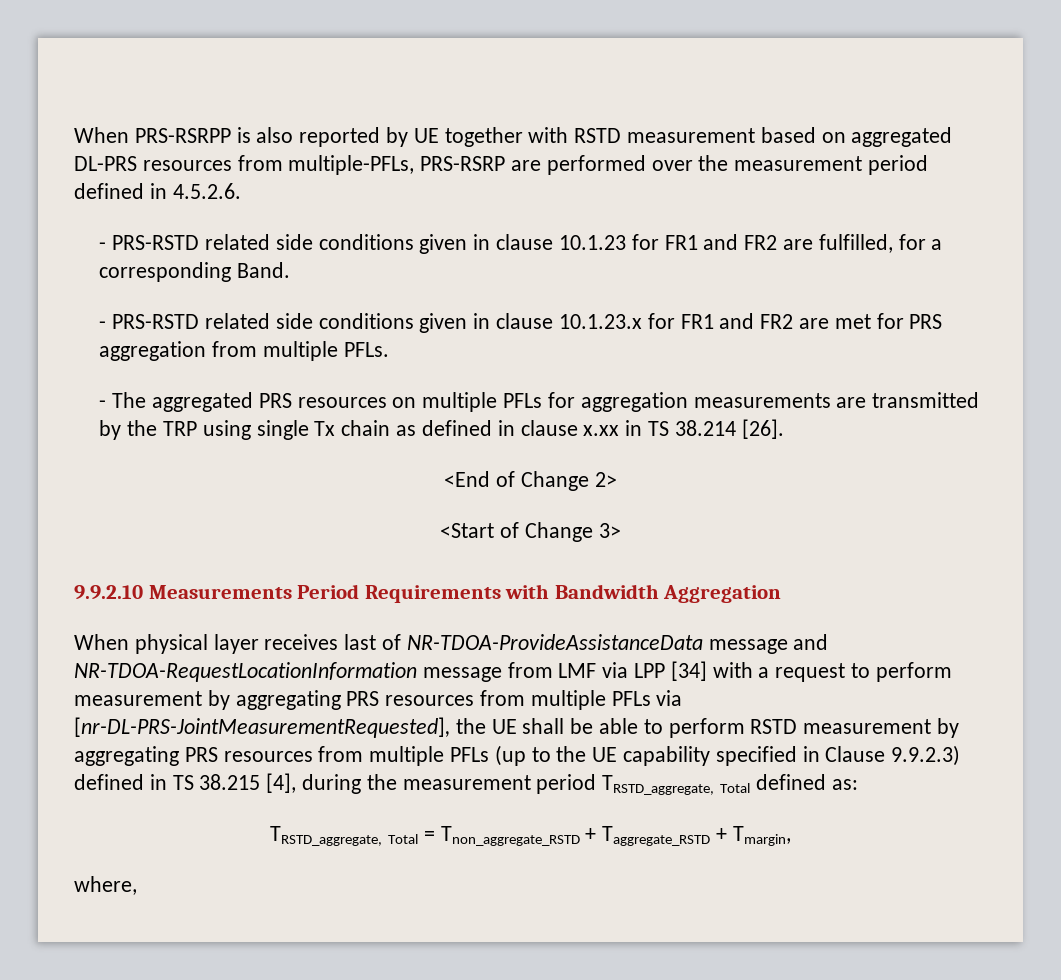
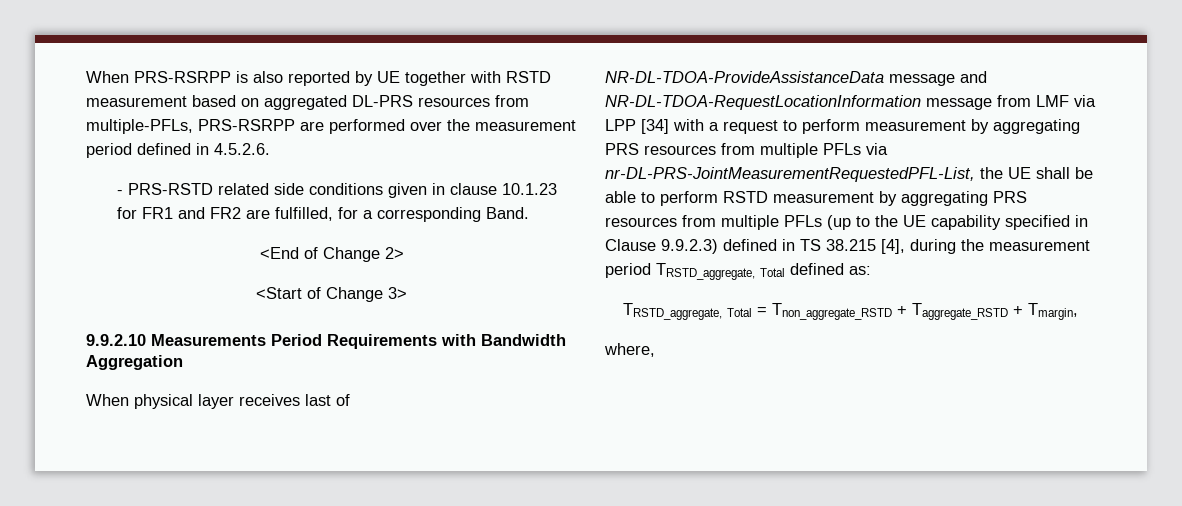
[420,156,506,171] PRS-RSRP -> [198,119,295,131] PRS-RSRPP
[99,313,943,333] [99,341,389,361] [99,392,980,412] [99,419,784,440] // - PRS-RSTD related side conditions given in clause 10.1.23.x for FR1 and FR2 are met for PRS aggregation from multiple PFLs. // - The aggregated PRS resources on multiple PFLs for aggregation measurements are transmitted by the TRP using single Tx chain as defined in clause x.xx in TS 38.214 [26]. -> (530, 213) none
[406,634,703,650] NR-TDOA-ProvideAssistanceData -> [605,71,884,83] NR-DL-TDOA-ProvideAssistanceData
[74,662,417,682] NR-TDOA-RequestLocationInformation -> [605,95,921,110] NR-DL-TDOA-RequestLocationInformation
[74,717,450,738] [nr-DL-PRS-JointMeasurementRequested], -> [605,167,975,182] nr-DL-PRS-JointMeasurementRequestedPFL-List,

